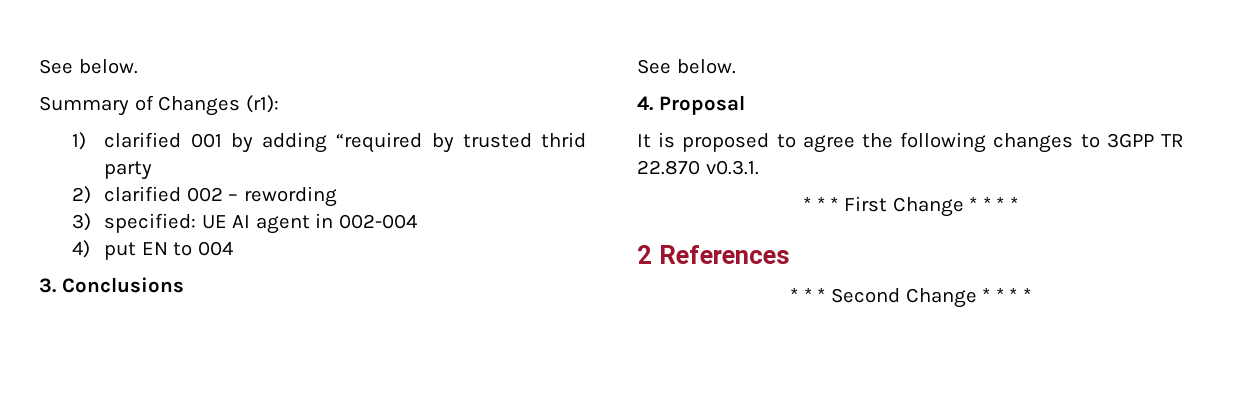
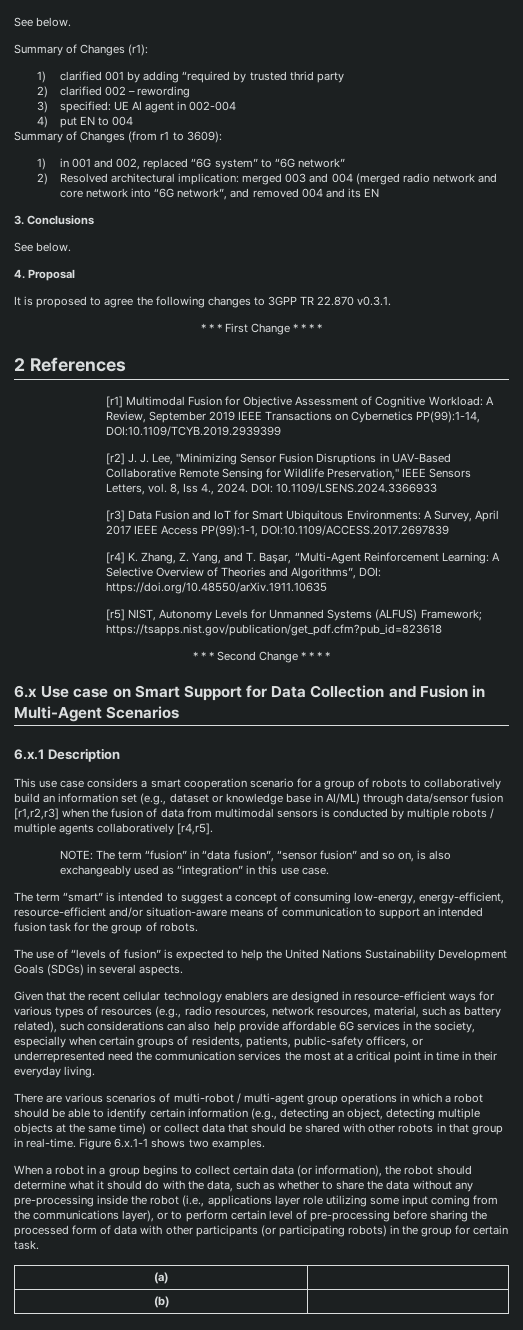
(233, 248) none -> [14,131,222,143] [36,158,345,170] [36,173,497,185] [59,188,379,200] // Summary of Changes (from r1 to 3609): // 1) in 001 and 002, replaced “6G system” to “6G network” // 2) Resolved architectural implication: merged 003 and 004 (merged radio network and core network into “6G network”, and removed 004 and its EN
(790, 254) none -> [105,396,494,408] [105,411,481,423] [105,426,281,437] [105,453,451,465] [105,468,472,480] [105,483,438,495] [105,510,499,522] [105,525,450,537] [105,552,500,564] [105,567,382,579] [105,582,327,594] [105,609,482,621] [105,624,442,636] // [r1] Multimodal Fusion for Objective Assessment of Cognitive Workload: A Review, September 2019 IEEE Transactions on Cybernetics PP(99):1-14, DOI:10.1109/TCYB.2019.2939399 // [r2] J. J. Lee, "Minimizing Sensor Fusion Disruptions in UAV-Based Collaborative Remote Sensing for Wildlife Preservation," IEEE Sensors Letters, vol. 8, Iss 4., 2024. DOI: 10.1109/LSENS.2024.3366933 // [r3] Data Fusion and IoT for Smart Ubiquitous Environments: A Survey, April 2017 IEEE Access PP(99):1-1, DOI:10.1109/ACCESS.2017.2697839 // [r4] K. Zhang, Z. Yang, and T. Başar, “Multi-Agent Reinforcement Learning: A Selective Overview of Theories and Algorithms”, DOI: https://doi.org/10.48550/arXiv.1911.10635 // [r5] NIST, Autonomy Levels for Unmanned Systems (ALFUS) Framework; https://tsapps.nist.gov/publication/get_pdf.cfm?pub_id=823618
(1031, 294) none -> [14,685,486,701] [14,706,180,722] [14,748,120,762] [14,778,502,790] [14,793,504,805] [14,808,495,820] [14,823,214,835] [59,850,452,862] [59,865,329,877] [14,892,505,904] [14,907,483,919] [14,922,198,934] [14,949,508,961] [14,964,184,976] [14,991,495,1003] [14,1006,502,1018] [14,1021,476,1033] [14,1036,423,1048] [14,1051,498,1063] [14,1066,96,1078] [14,1093,484,1105] [14,1108,481,1120] [14,1123,503,1135] [14,1138,265,1150] [14,1165,472,1177] [14,1180,473,1192] [14,1195,499,1207] [14,1210,488,1222] [14,1225,509,1237] [14,1240,39,1250] [154,1272,168,1284] [153,1296,169,1308] // 6.x Use case on Smart Support for Data Collection and Fusion in Multi-Agent Scenarios // 6.x.1 Description // This use case considers a smart cooperation scenario for a group of robots to collaboratively build an information set (e.g., dataset or knowledge base in AI/ML) through data/sensor fusion [r1,r2,r3] when the fusion of data from multimodal sensors is conducted by multiple robots / multiple agents collaboratively [r4,r5]. // NOTE: The term “fusion” in “data fusion”, “sensor fusion” and so on, is also exchangeably used as “integration” in this use case. // The term “smart” is intended to suggest a concept of consuming low-energy, energy-efficient, resource-efficient and/or situation-aware means of communication to support an intended fusion task for the group of robots. // The use of “levels of fusion” is expected to help the United Nations Sustainability Development Goals (SDGs) in several aspects. // Given that the recent cellular technology enablers are designed in resource-efficient ways for various types of resources (e.g., radio resources, network resources, material, such as battery related), such considerations can also help provide affordable 6G services in the society, especially when certain groups of residents, patients, public-safety officers, or underrepresented need the communication services the most at a critical point in time in their everyday living. // There are various scenarios of multi-robot / multi-agent group operations in which a robot should be able to identify certain information (e.g., detecting an object, detecting multiple objects at the same time) or collect data that should be shared with other robots in that group in real-time. Figure 6.x.1-1 shows two examples. // When a robot in a group begins to collect certain data (or information), the robot should determine what it should do with the data, such as whether to share the data without any pre-processing inside the robot (i.e., applications layer role utilizing some input coming from the communications layer), or to perform certain level of pre-processing before sharing the processed form of data with other participants (or participating robots) in the group for certain task. // (a) | // (b) |

